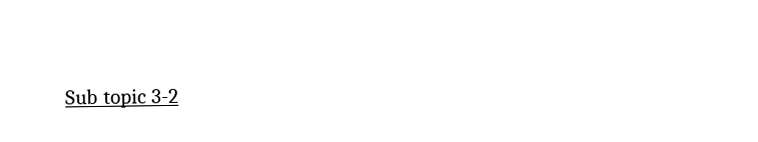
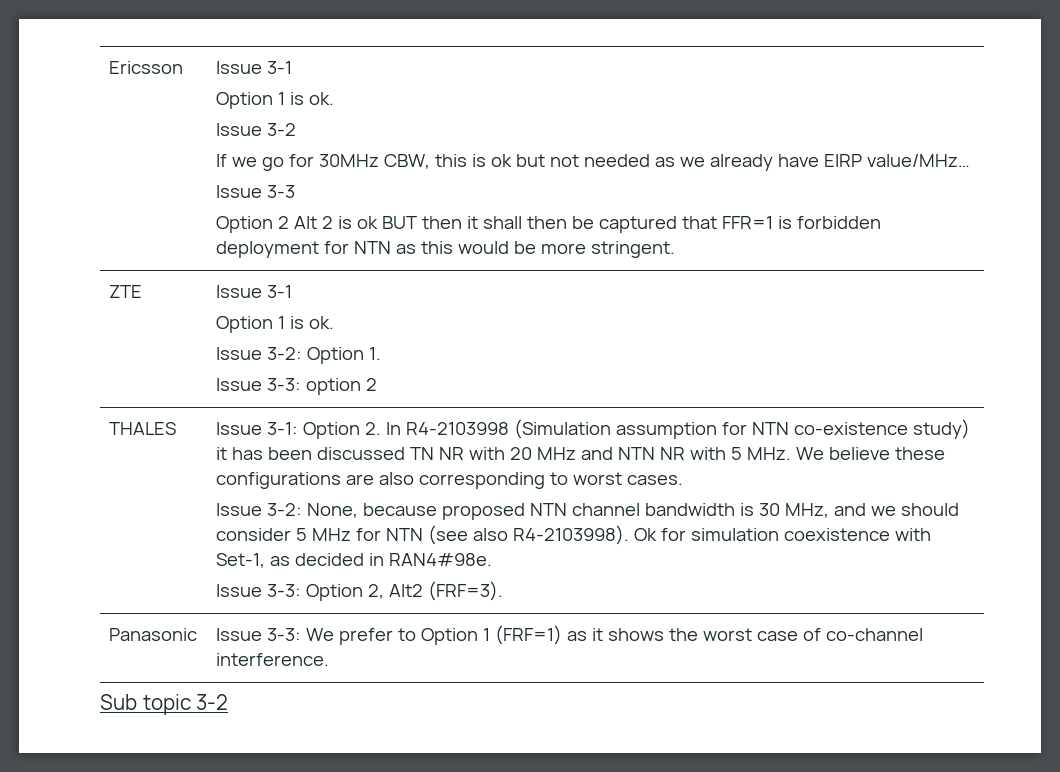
(65, 96) none -> [109,61,184,74] [216,61,293,74] [216,92,335,109] [216,123,297,136] [216,154,971,171] [216,185,296,198] [216,216,882,233] [216,241,676,258] [109,285,143,298] [216,285,293,298] [216,316,335,333] [216,347,382,364] [216,378,378,395] [109,422,177,435] [216,419,971,439] [216,447,946,460] [216,472,684,489] [216,503,960,520] [216,525,932,545] [216,553,493,568] [216,581,504,601] [109,628,198,641] [216,625,924,645] [216,653,330,666] Ericsson | Issue 3-1 // Option 1 is ok. // Issue 3-2 // If we go for 30MHz CBW, this is ok but not needed as we already have EIRP value/MHz… // Issue 3-3 // Option 2 Alt 2 is ok BUT then it shall then be captured that FFR=1 is forbidden deployment for NTN as this would be more stringent. // ZTE | Issue 3-1 // Option 1 is ok. // Issue 3-2: Option 1. // Issue 3-3: option 2 // THALES | Issue 3-1: Option 2. In R4-2103998 (Simulation assumption for NTN co-existence study) it has been discussed TN NR with 20 MHz and NTN NR with 5 MHz. We believe these configurations are also corresponding to worst cases. // Issue 3-2: None, because proposed NTN channel bandwidth is 30 MHz, and we should consider 5 MHz for NTN (see also R4-2103998). Ok for simulation coexistence with Set-1, as decided in RAN4#98e. // Issue 3-3: Option 2, Alt2 (FRF=3). // Panasonic | Issue 3-3: We prefer to Option 1 (FRF=1) as it shows the worst case of co-channel interference. //

